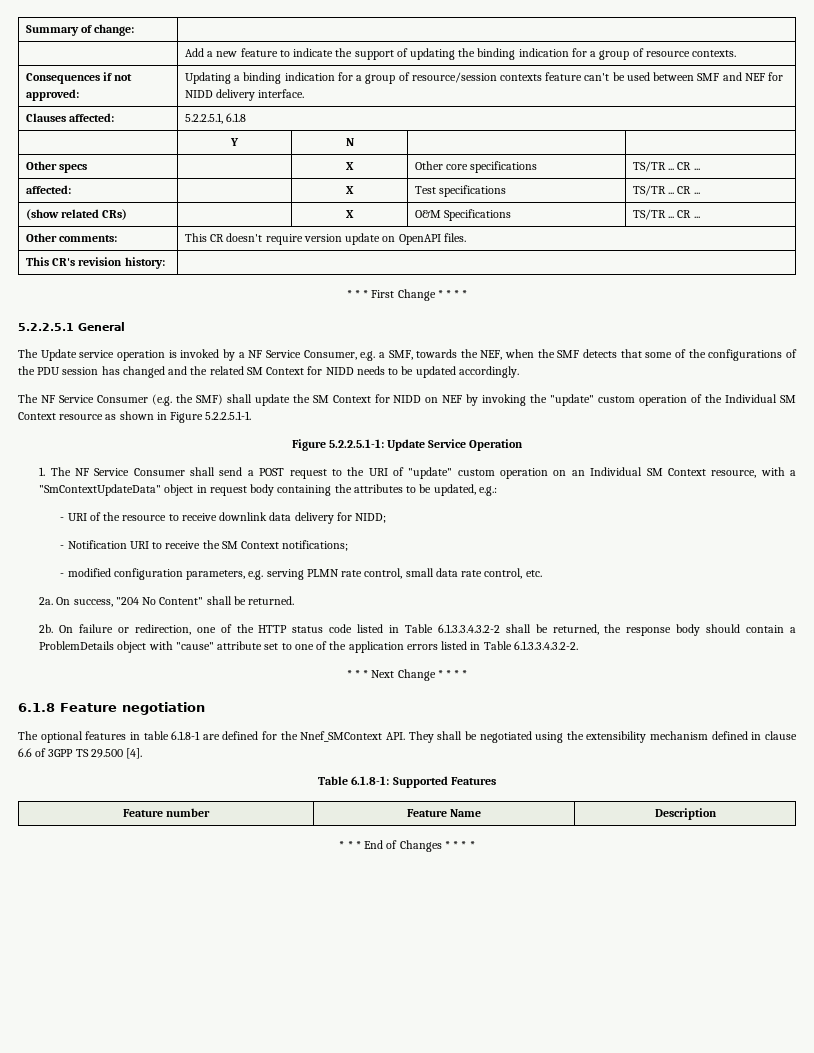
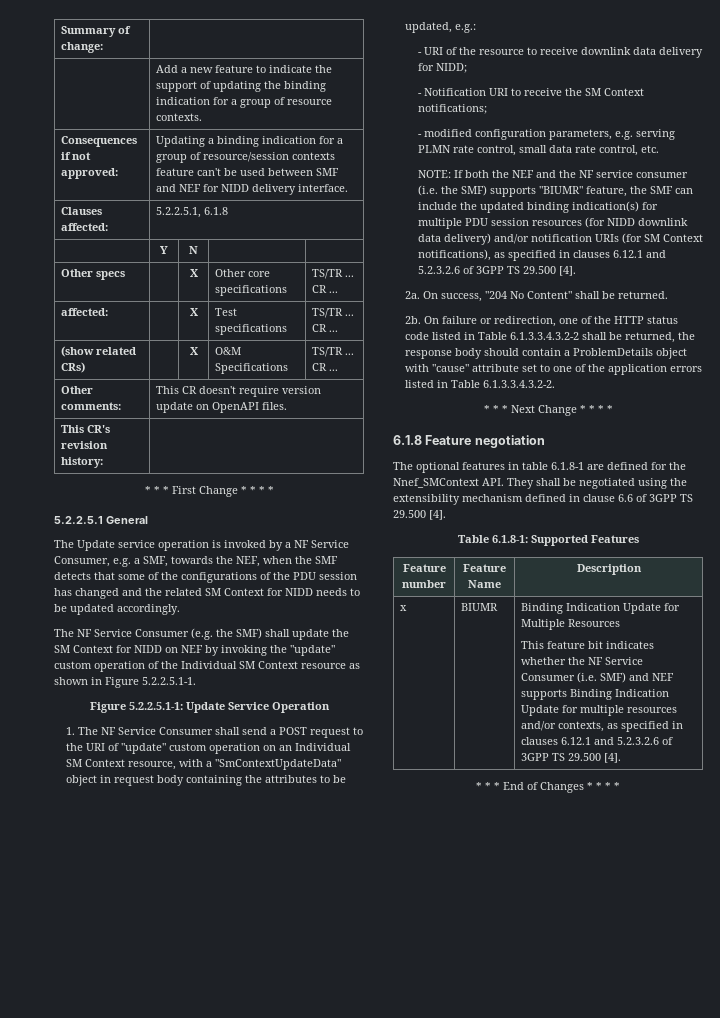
(542, 573) none -> [417,170,688,178] [417,185,693,197] [417,201,658,213] [417,217,688,229] [417,233,703,245] [417,249,666,261] [417,266,576,276] // NOTE: If both the NEF and the NF service consumer (i.e. the SMF) supports "BIUMR" feature, the SMF can include the updated binding indication(s) for multiple PDU session resources (for NIDD downlink data delivery) and/or notification URIs (for SM Context notifications), as specified in clauses 6.12.1 and 5.2.3.2.6 of 3GPP TS 29.500 [4].
(717, 814) none -> [400,605,408,611] [461,603,499,611] [521,603,681,614] [521,619,621,630] [521,641,655,649] [521,657,644,665] [521,672,675,683] [521,689,670,700] [521,705,678,716] [521,721,684,732] [521,737,674,745] [521,753,622,763] // x | BIUMR | Binding Indication Update for Multiple Resources // This feature bit indicates whether the NF Service Consumer (i.e. SMF) and NEF supports Binding Indication Update for multiple resources and/or contexts, as specified in clauses 6.12.1 and 5.2.3.2.6 of 3GPP TS 29.500 [4].

